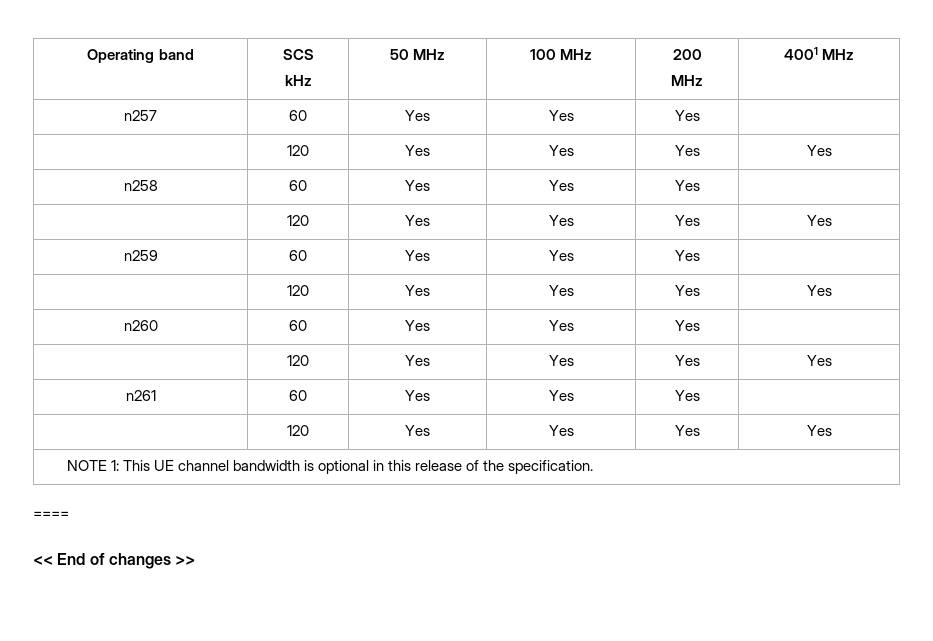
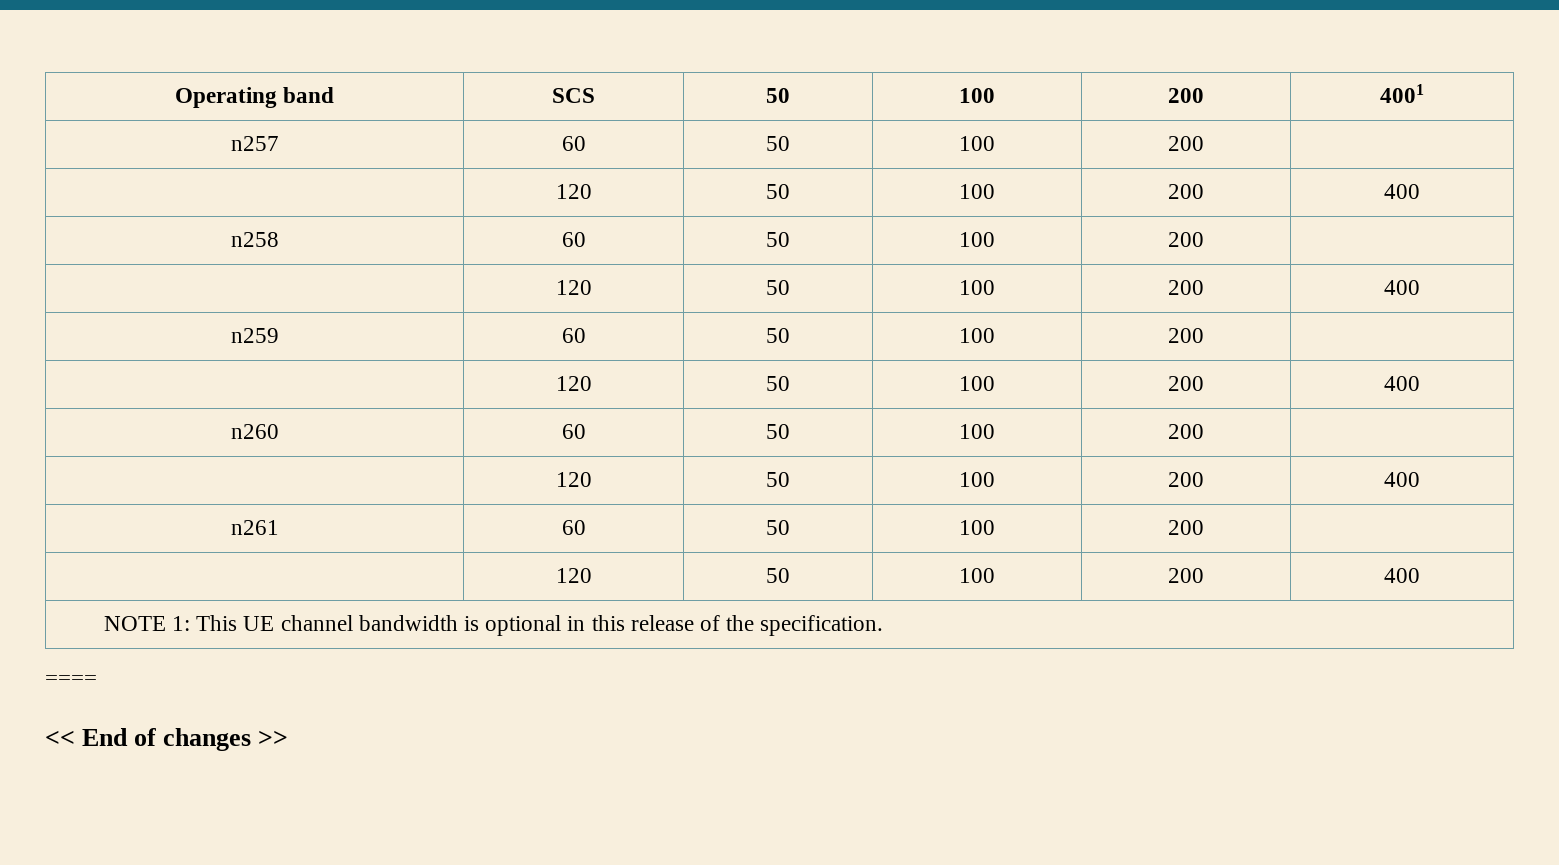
[284,75,312,86] [389,49,446,60] [529,49,593,60] [672,49,702,60] [671,75,703,86] // kHz | 50 MHz | 100 MHz | 200 // MHz -> [766,88,790,103] [959,88,995,103] [1168,88,1204,103] | 50 | 100 | 200
[822,49,855,60] MHz -> (1424, 93) none
[405,110,430,121] [548,110,574,121] [674,110,700,121] [287,145,309,156] [405,145,430,156] [548,145,574,156] [674,145,700,156] [806,145,832,156] [123,180,158,191] [289,180,307,191] [405,180,430,191] [548,180,574,191] [674,180,700,191] [287,215,309,226] [405,215,430,226] [548,215,574,226] [674,215,700,226] [806,215,832,226] [123,250,158,261] [289,250,307,261] [405,250,430,261] [548,250,574,261] [674,250,700,261] [287,285,309,296] [405,285,430,296] [548,285,574,296] [674,285,700,296] [806,285,832,296] [123,320,158,331] [289,320,307,331] [405,320,430,331] [548,320,574,331] [674,320,700,331] [287,355,309,366] [405,355,430,366] [548,355,574,366] [674,355,700,366] [806,355,832,366] [125,390,156,401] [289,390,307,401] [405,390,430,401] [548,390,574,401] [674,390,700,401] [287,425,309,436] [405,425,430,436] [548,425,574,436] [674,425,700,436] [806,425,832,436] Yes | Yes | Yes | // | 120 | Yes | Yes | Yes | Yes // n258 | 60 | Yes | Yes | Yes | // | 120 | Yes | Yes | Yes | Yes // n259 | 60 | Yes | Yes | Yes | // | 120 | Yes | Yes | Yes | Yes // n260 | 60 | Yes | Yes | Yes | // | 120 | Yes | Yes | Yes | Yes // n261 | 60 | Yes | Yes | Yes | // | 120 | Yes | Yes | Yes | Yes -> [766,136,790,151] [959,136,995,151] [1168,136,1204,151] [555,184,592,199] [766,184,790,199] [959,184,995,199] [1168,184,1204,199] [1384,184,1420,199] [230,232,279,247] [561,232,586,247] [766,232,790,247] [959,232,995,247] [1168,232,1204,247] [555,280,592,295] [766,280,790,295] [959,280,995,295] [1168,280,1204,295] [1384,280,1420,295] [230,328,279,343] [561,328,586,343] [766,328,790,343] [959,328,995,343] [1168,328,1204,343] [555,376,592,391] [766,376,790,391] [959,376,995,391] [1168,376,1204,391] [1384,376,1420,391] [230,424,279,439] [561,424,586,439] [766,424,790,439] [959,424,995,439] [1168,424,1204,439] [555,472,592,487] [766,472,790,487] [959,472,995,487] [1168,472,1204,487] [1384,472,1420,487] [230,520,279,535] [561,520,586,535] [766,520,790,535] [959,520,995,535] [1168,520,1204,535] [555,568,592,583] [766,568,790,583] [959,568,995,583] [1168,568,1204,583] [1384,568,1420,583] 50 | 100 | 200 | // | 120 | 50 | 100 | 200 | 400 // n258 | 60 | 50 | 100 | 200 | // | 120 | 50 | 100 | 200 | 400 // n259 | 60 | 50 | 100 | 200 | // | 120 | 50 | 100 | 200 | 400 // n260 | 60 | 50 | 100 | 200 | // | 120 | 50 | 100 | 200 | 400 // n261 | 60 | 50 | 100 | 200 | // | 120 | 50 | 100 | 200 | 400

